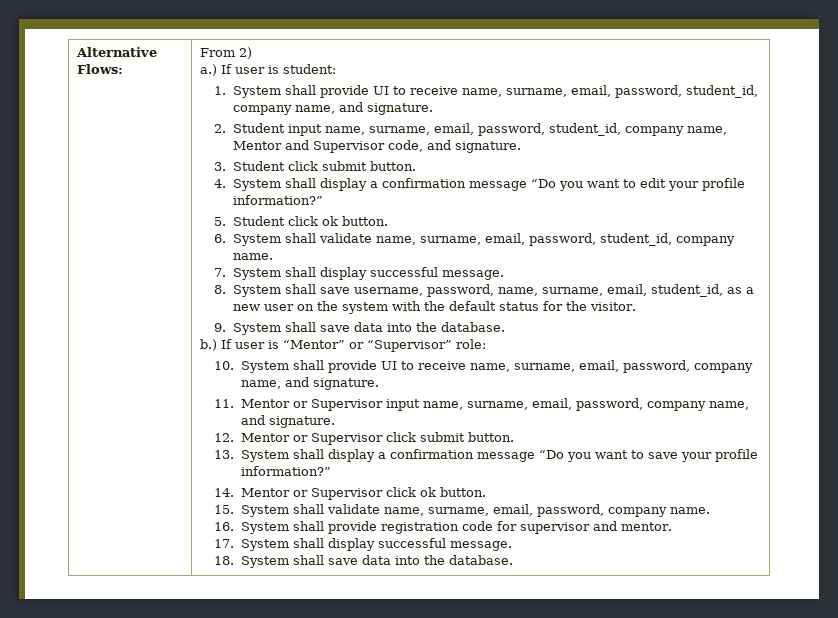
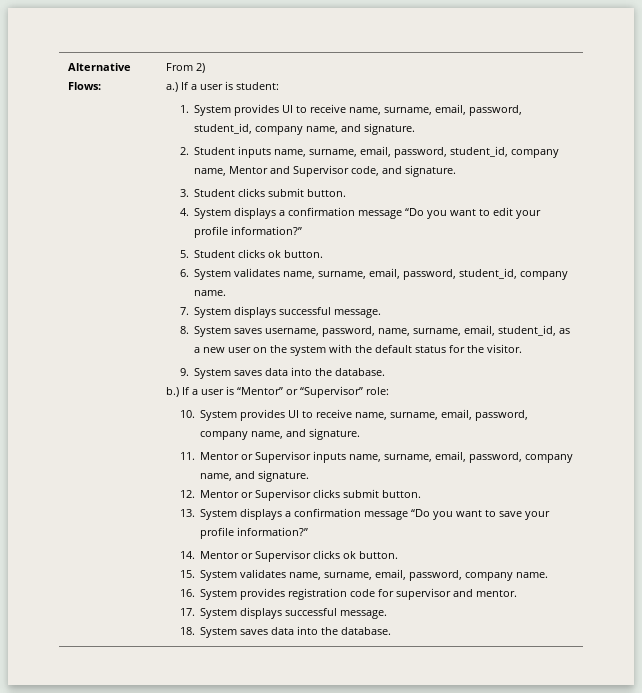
(232, 69) none -> [191,84,198,90] a
[284,85,369,98] shall provide -> [234,104,280,116] provides
[287,124,322,136] input -> [238,146,272,158] inputs
[287,161,318,171] click -> [238,188,266,197] clicks
[284,178,367,191] shall display -> [234,207,277,219] displays
[287,216,318,226] click -> [238,249,266,258] clicks
[284,233,372,243] shall validate -> [234,268,281,277] validates
[284,267,367,280] shall display -> [234,306,277,318] displays
[284,284,350,294] shall save -> [234,328,263,334] saves
[284,322,350,332] shall save -> [234,370,263,376] saves
(232, 344) none -> [192,389,199,395] a
[292,360,377,373] shall provide -> [240,409,286,421] provides
[385,399,420,411] input -> [313,451,347,463] inputs
[385,432,416,442] click -> [313,489,341,498] clicks
[292,449,375,462] shall display -> [240,508,283,520] displays
[385,487,416,497] click -> [313,550,341,559] clicks
[292,504,380,514] shall validate -> [240,569,287,578] validates
[292,521,377,534] shall provide -> [240,588,286,600] provides
[292,538,375,551] shall display -> [240,607,283,619] displays
[292,555,358,565] shall save -> [240,629,269,635] saves

